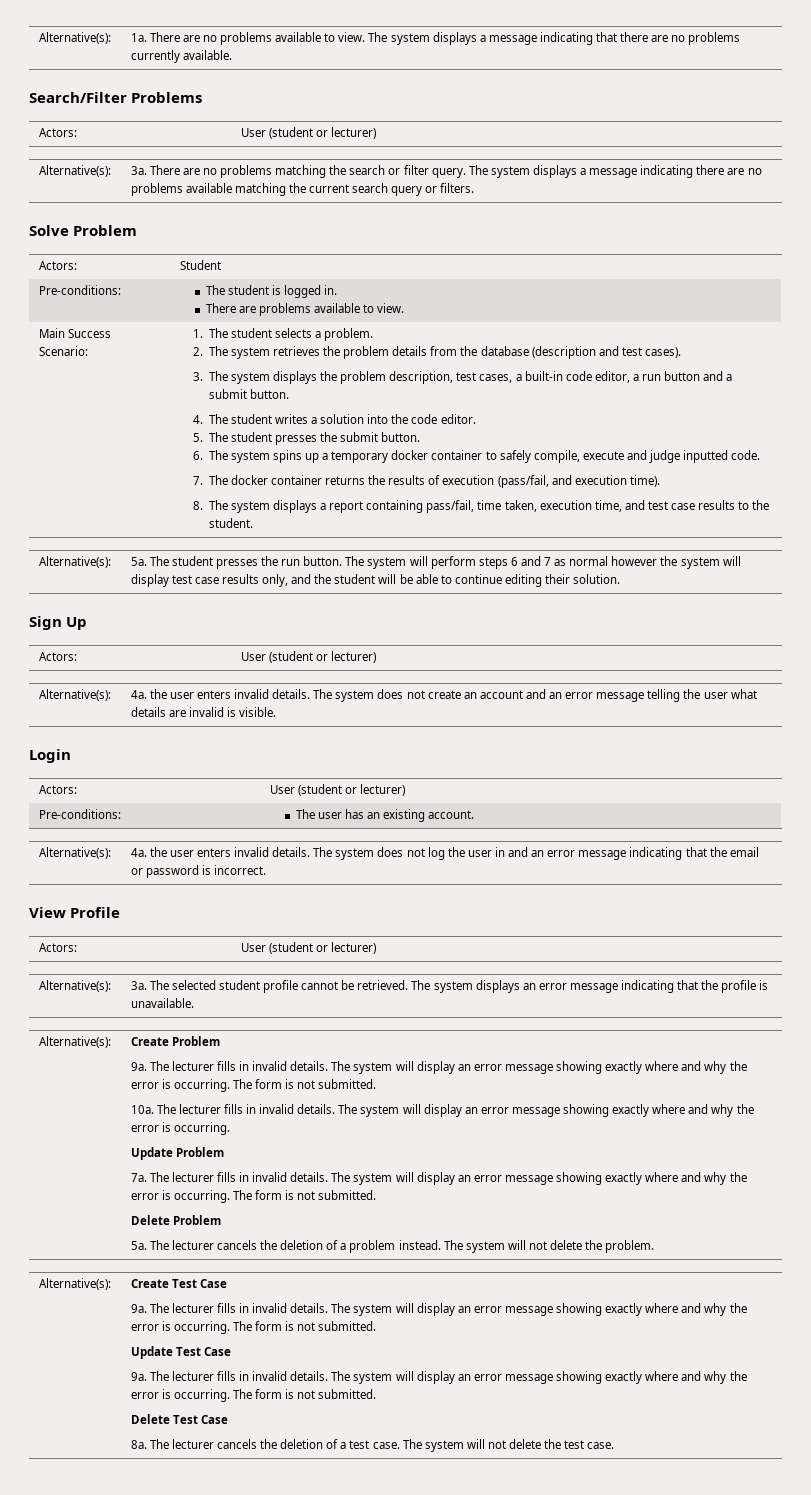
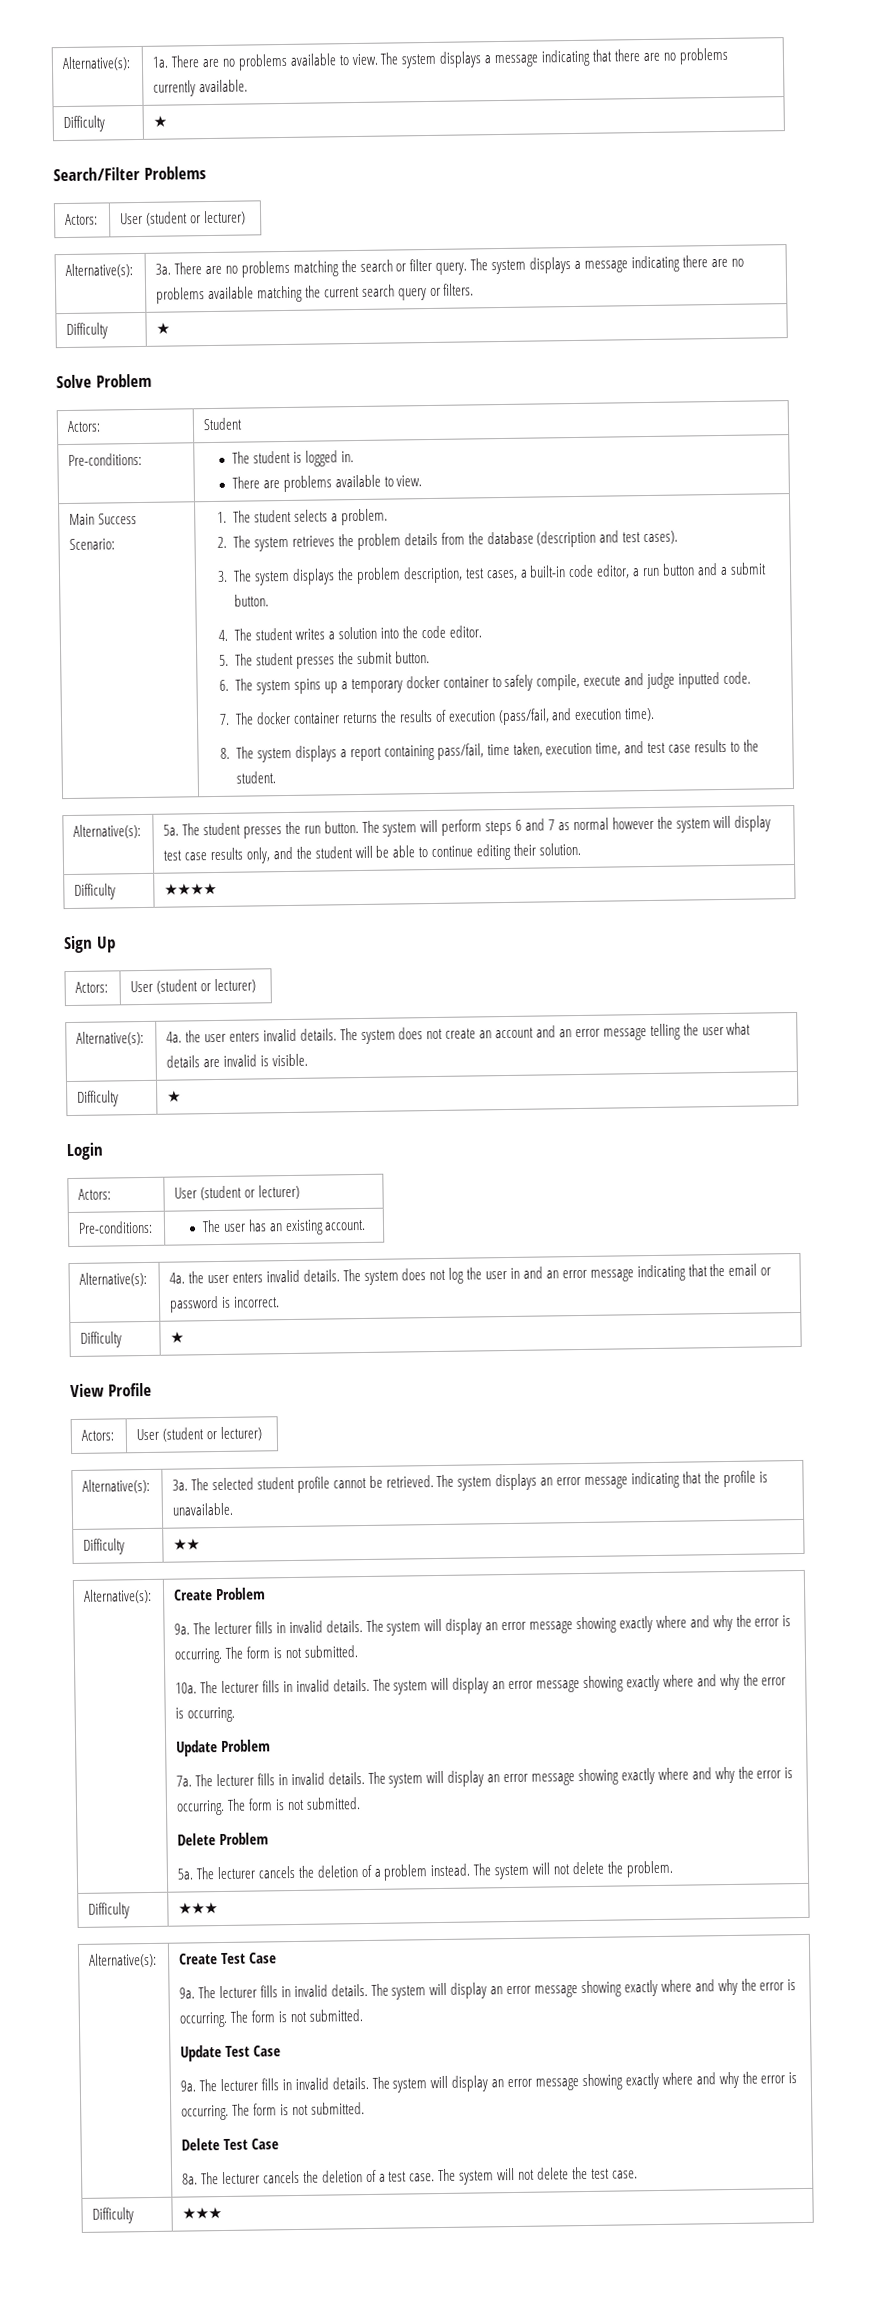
(232, 55) none -> [63,115,106,133] [153,115,168,128] // Difficulty | ★
(475, 188) none -> [66,322,109,339] [156,322,171,335] // Difficulty | ★
(621, 579) none -> [74,883,117,900] [164,882,218,896] // Difficulty | ★★★★
(277, 712) none -> [77,1090,120,1107] [167,1090,182,1103] // Difficulty | ★
(266, 870) none -> [80,1331,123,1348] [170,1331,185,1344] // Difficulty | ★
(194, 1003) none -> [83,1538,126,1555] [173,1538,201,1551] // Difficulty | ★★
(655, 1246) none -> [88,1902,131,1919] [178,1902,219,1915] // Difficulty | ★★★
(615, 1445) none -> [92,2207,135,2224] [182,2207,223,2220] // Difficulty | ★★★

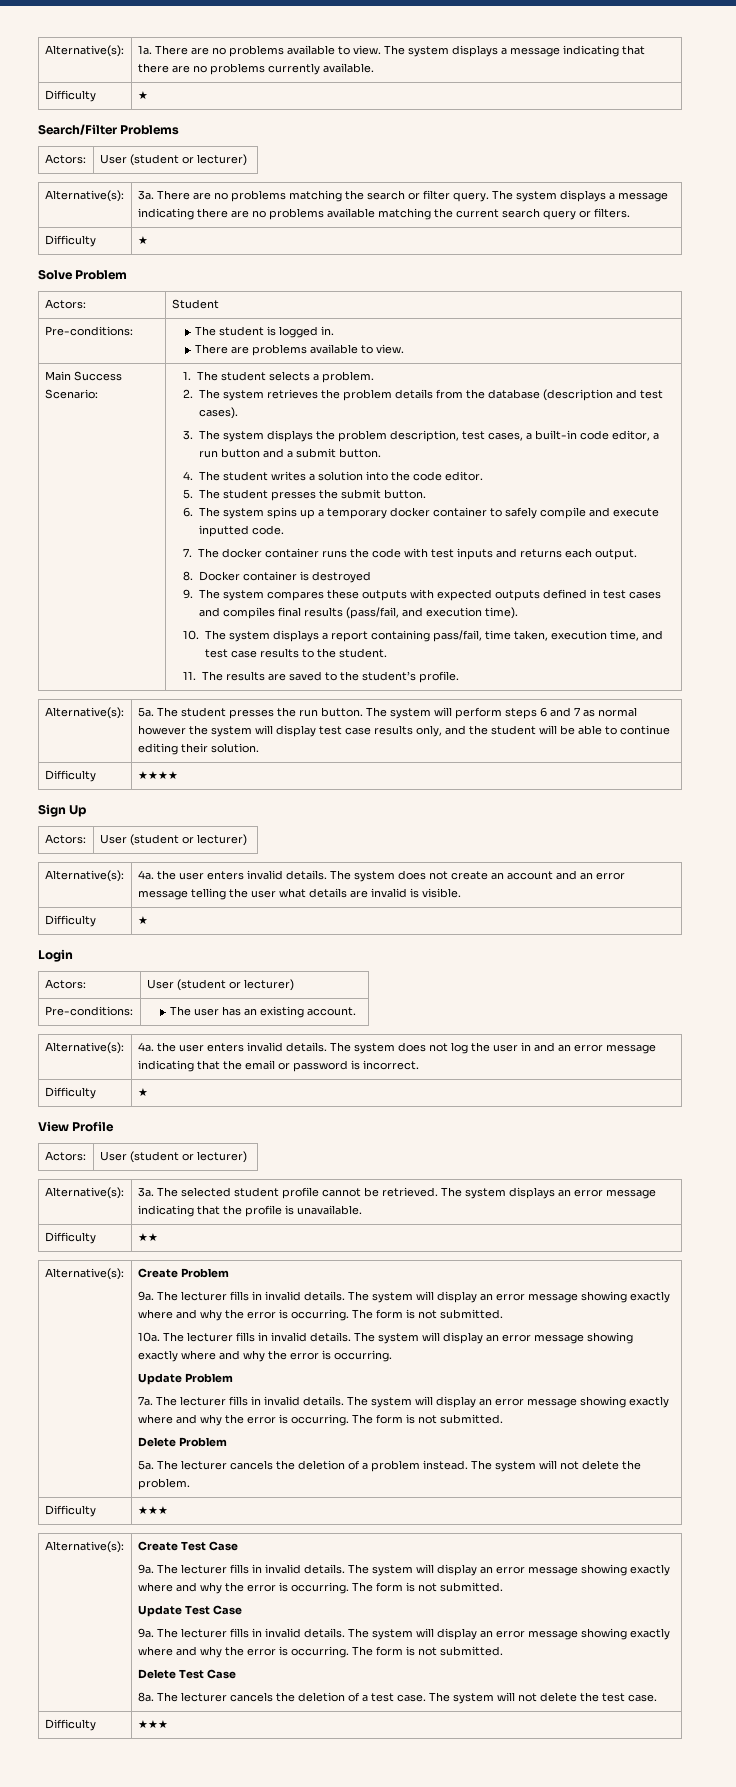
[536,672,676,691] compile, execute and judge -> [539,507,659,519] compile and execute
[341,709,496,724] returns the results of execution -> [321,548,637,560] [183,571,371,583] [183,589,661,601] [198,607,343,619] runs the code with test inputs and returns each output. // 8. Docker container is destroyed // 9. The system compares these outputs with expected outputs defined in test cases and compiles final results
[219,747,230,759] 8. -> [183,630,200,640] 10.
(277, 777) none -> [183,671,459,683] // 11. The results are saved to the student’s profile.

